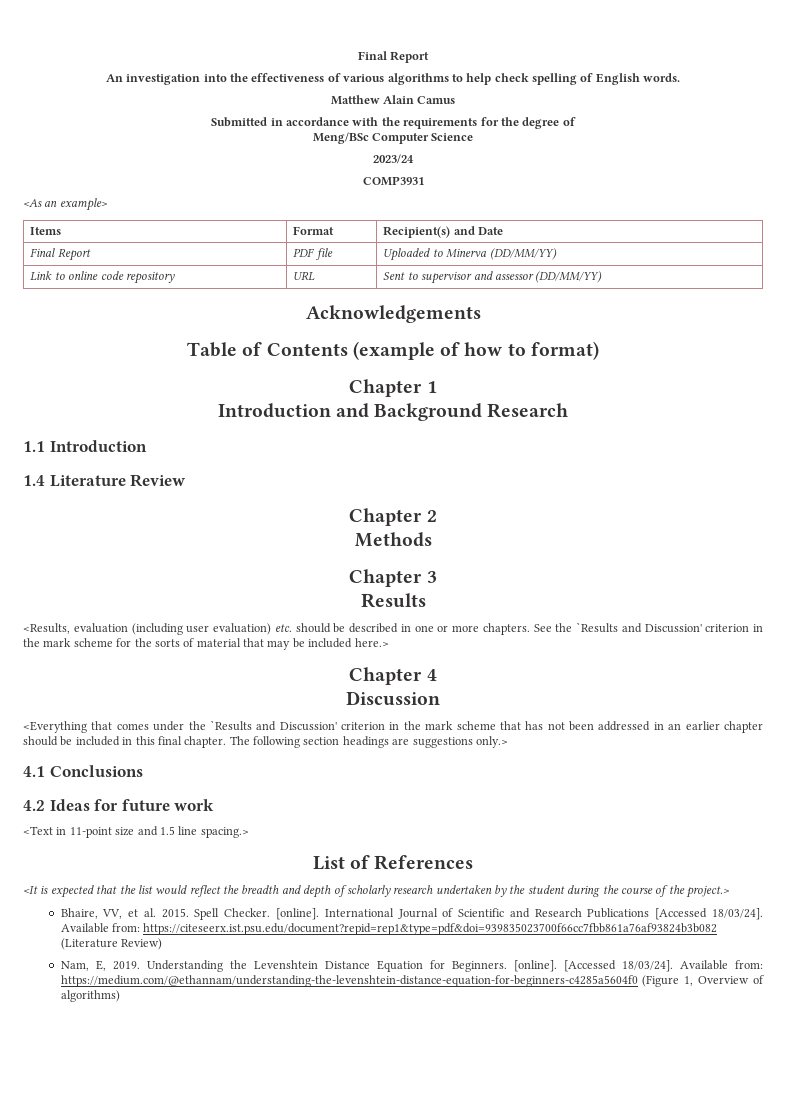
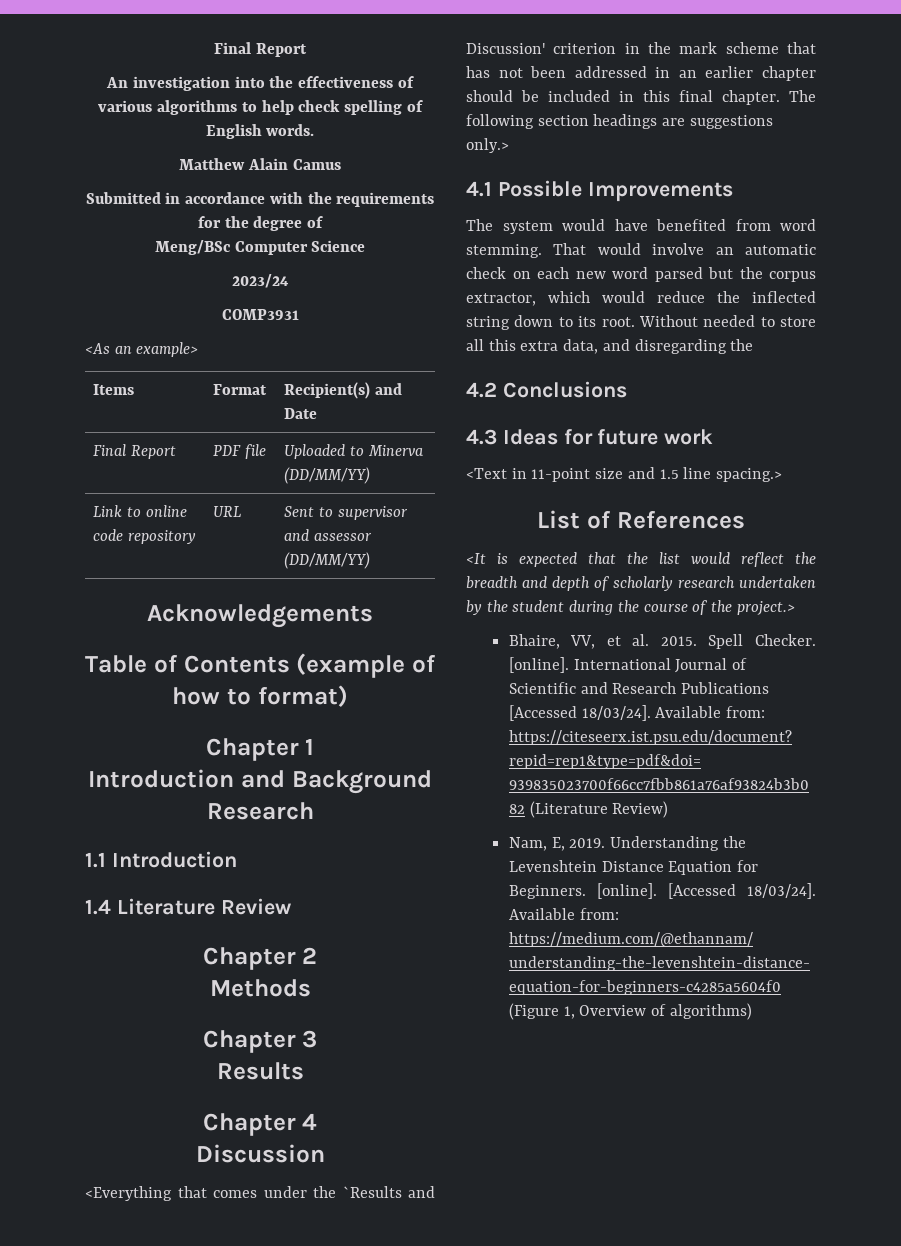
[23,622,763,635] [23,638,389,650] // <Results, evaluation (including user evaluation) etc. should be described in one or more chapters. See the `Results and Discussion' criterion in the mark scheme for the sorts of material that may be included here.> -> (304, 1071) none
(45, 771) none -> [497,180,733,202] [466,219,816,234] [466,243,816,258] [466,267,816,282] [466,291,816,306] [466,315,816,330] [466,339,754,354] [466,382,497,398] Possible Improvements // The system would have benefited from word stemming. That would involve an automatic check on each new word parsed but the corpus extractor, which would reduce the inflected string down to its root. Without needed to store all this extra data, and disregarding the // 4.2
[23,800,45,811] 4.2 -> [466,429,497,445] 4.3

